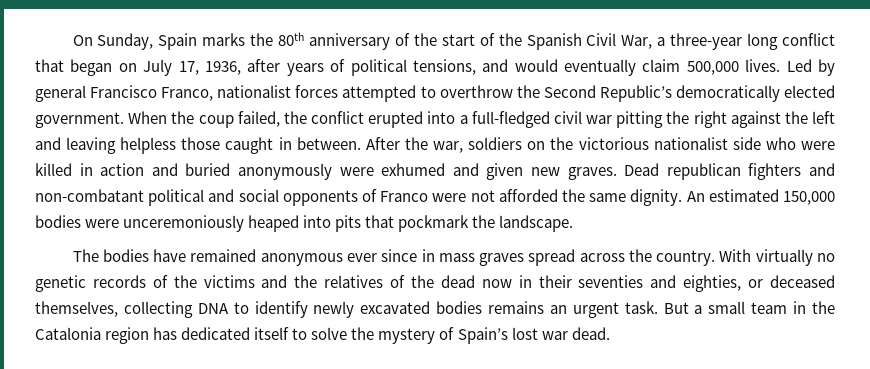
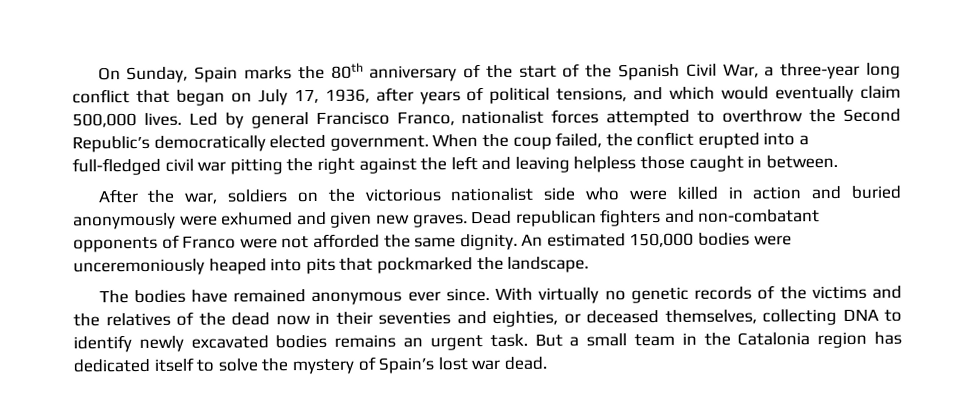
(509, 65) none -> [669,86,716,100] which
(361, 143) none -> (838, 161) //
[148,189,279,206] political and social -> (821, 216) none
[398,215,470,232] pockmark -> [376,257,473,274] pockmarked
[381,249,716,266] since in mass graves spread across the country. -> [445,287,490,302] since.

